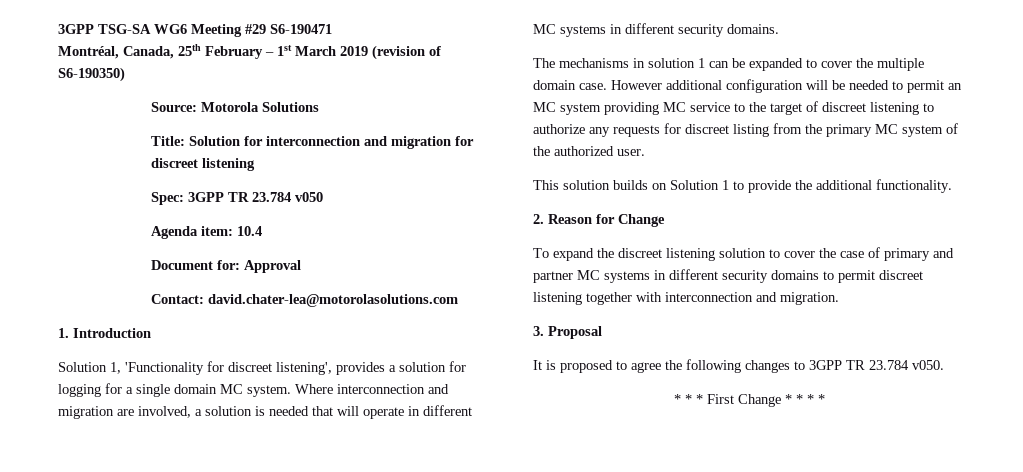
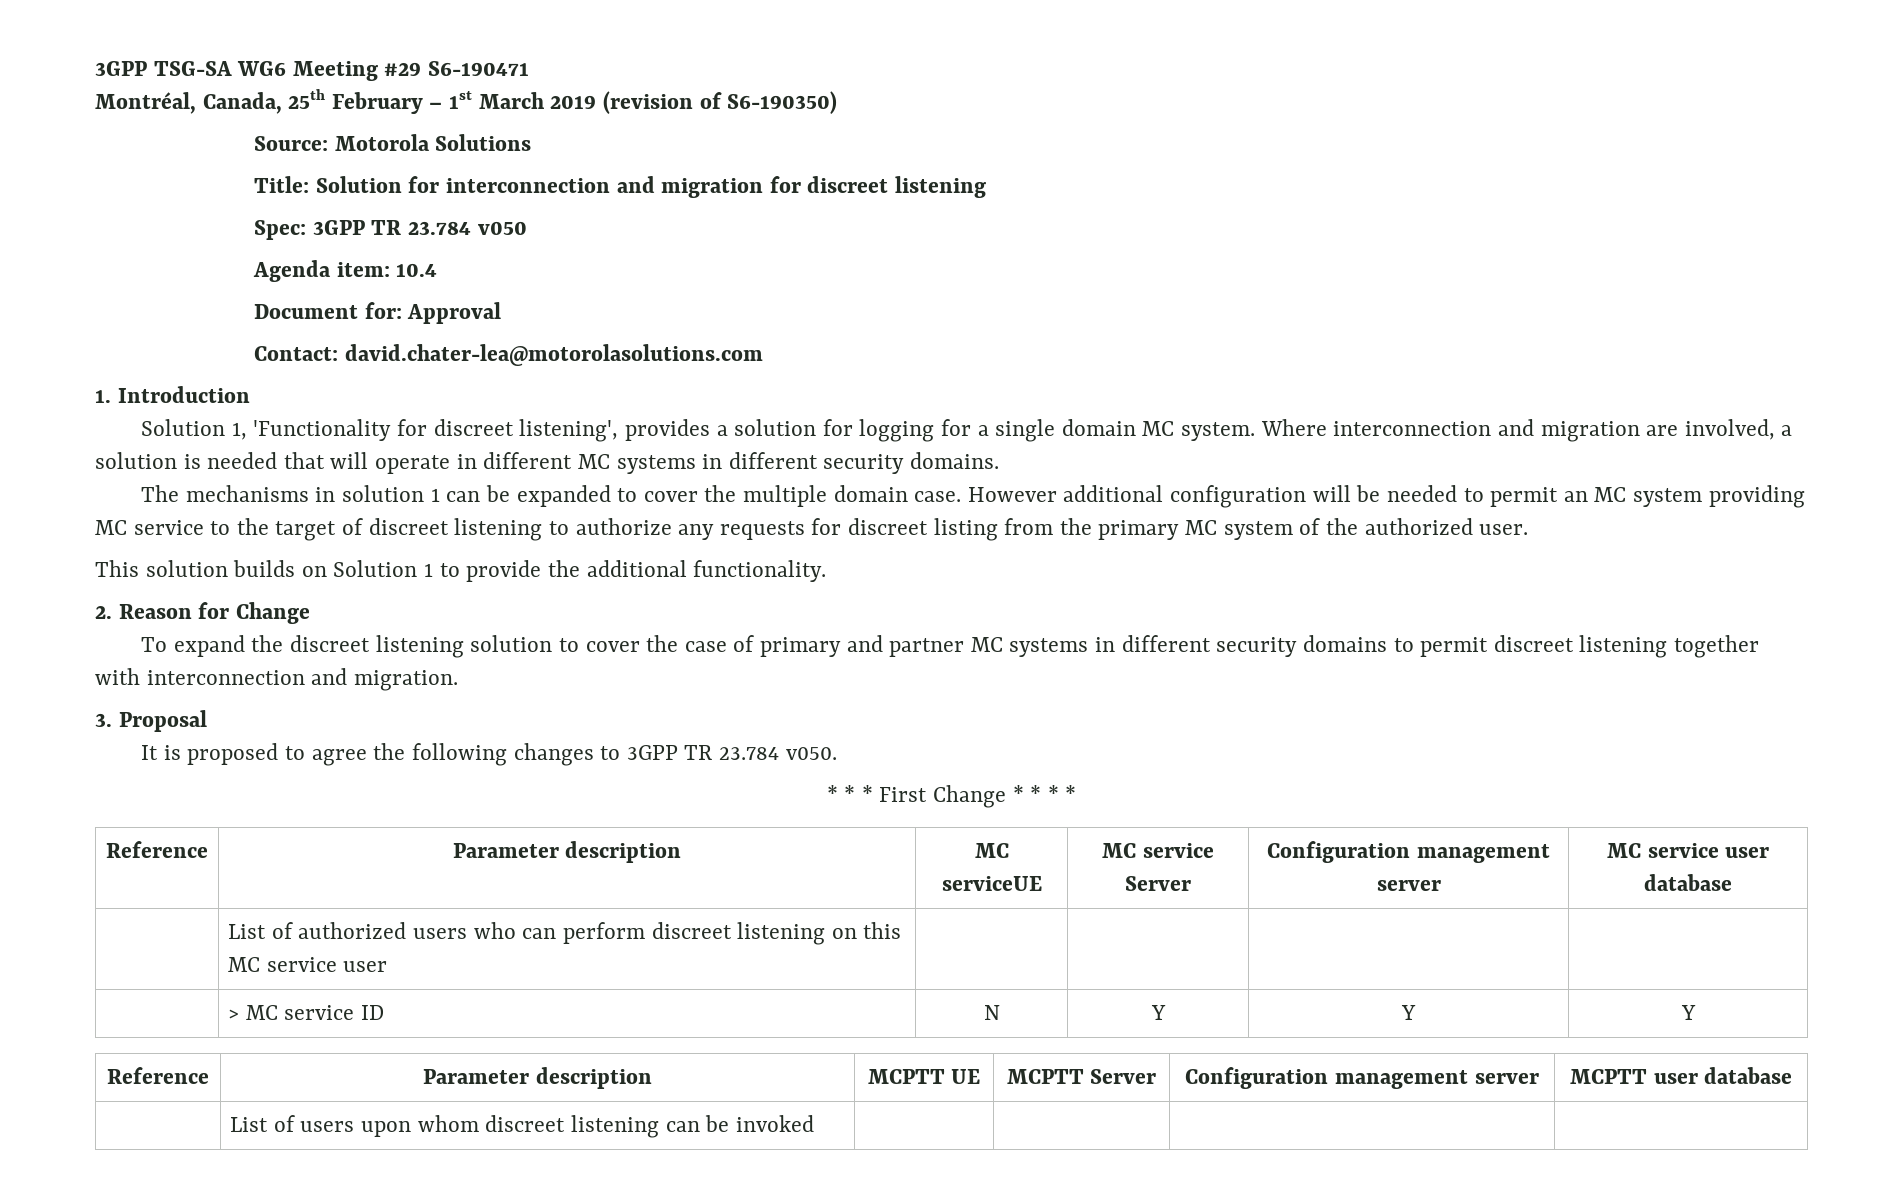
(825, 399) none -> [106,841,208,858] [452,841,682,863] [974,843,1009,858] [941,876,1042,891] [1102,843,1214,858] [1125,876,1191,891] [1267,841,1550,863] [1376,880,1441,891] [1606,843,1770,858] [1644,874,1732,891] [228,922,902,945] [228,957,388,972] [228,1005,385,1020] [983,1005,1000,1020] [1150,1005,1166,1020] [1401,1005,1416,1020] [1680,1005,1696,1020] [107,1067,209,1084] [423,1067,652,1089] [867,1069,981,1084] [1006,1069,1157,1084] [1185,1067,1539,1089] [1569,1067,1793,1084] [230,1115,814,1138] // Reference | Parameter description | MC serviceUE | MC service Server | Configuration management server | MC service user database // | List of authorized users who can perform discreet listening on this MC service user | | | | // | > MC service ID | N | Y | Y | Y // Reference | Parameter description | MCPTT UE | MCPTT Server | Configuration management server | MCPTT user database // | List of users upon whom discreet listening can be invoked | | | |

